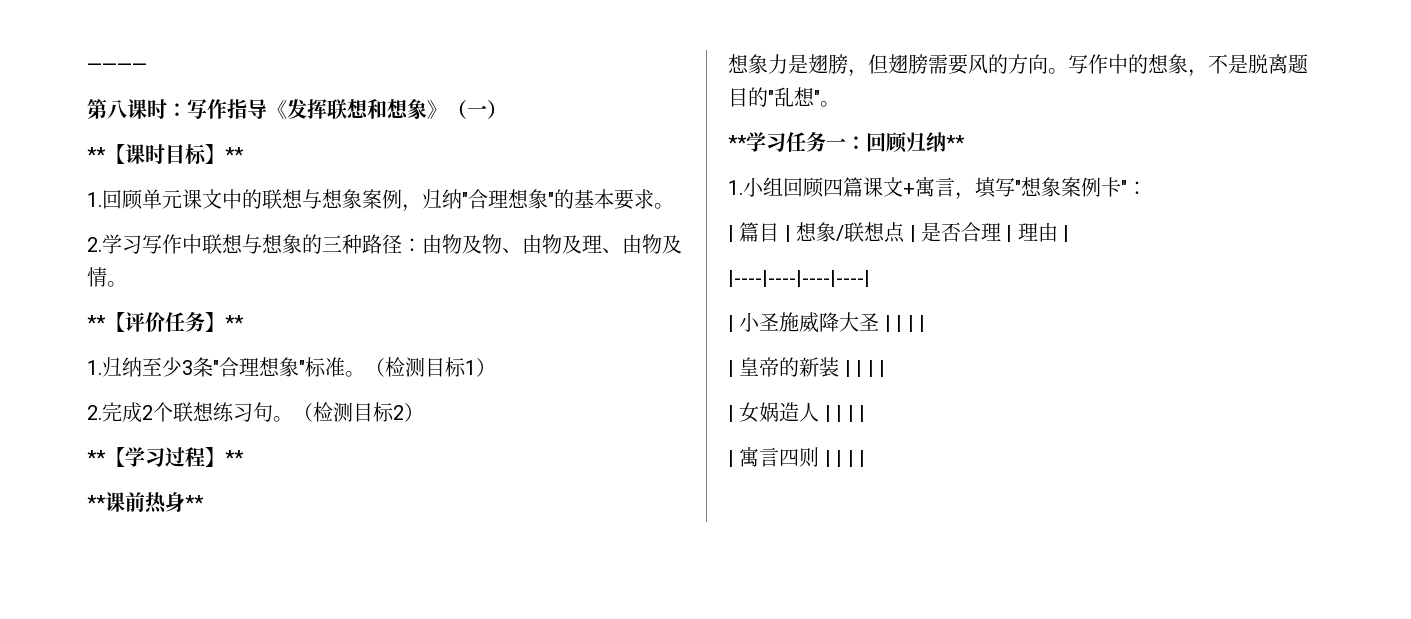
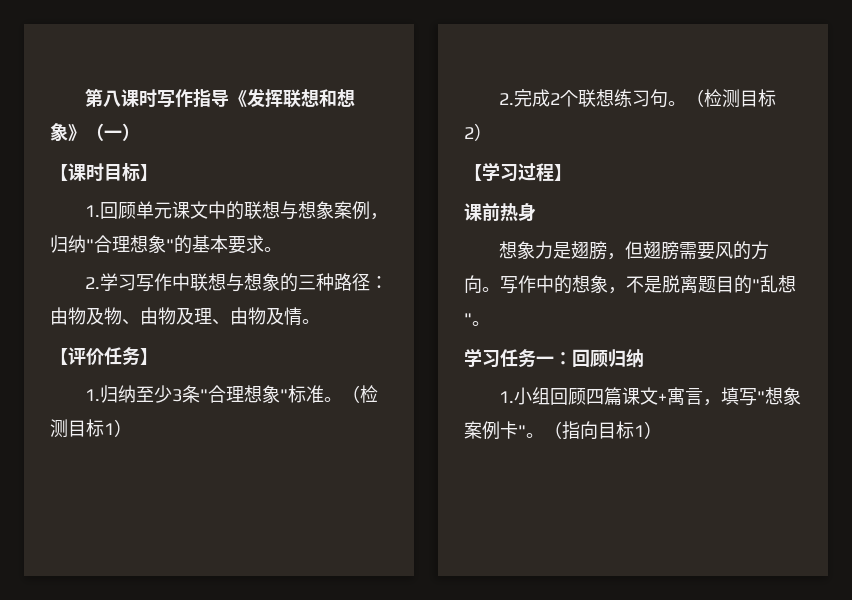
[87,63,147,72] ———— // -> (84, 97) none
[167,103,187,117] ： -> (157, 98) none
[87,147,106,162] ** -> (140, 132) none
[225,147,244,162] ** -> (158, 172) none
[87,315,106,330] ** -> (320, 321) none
[225,315,244,330] ** -> (158, 356) none
[87,450,106,465] ** -> (492, 132) none
[225,450,244,465] [87,495,106,510] ** // ** -> (572, 172) //
[185,495,204,510] ** -> (536, 212) none
[728,135,747,150] ** -> (490, 323) none
[946,135,965,150] ** -> (644, 358) none
[1127,181,1147,195] [728,222,1070,243] [728,270,870,287] [728,312,925,333] [728,357,885,377] [728,402,865,423] [728,447,865,467] ： // | 篇目 | 想象/联想点 | 是否合理 | 理由 | // |----|----|----|----| // | 小圣施威降大圣 | | | | // | 皇帝的新装 | | | | // | 女娲造人 | | | | // | 寓言四则 | | | | -> [526,421,662,440] 。（指向目标1）

